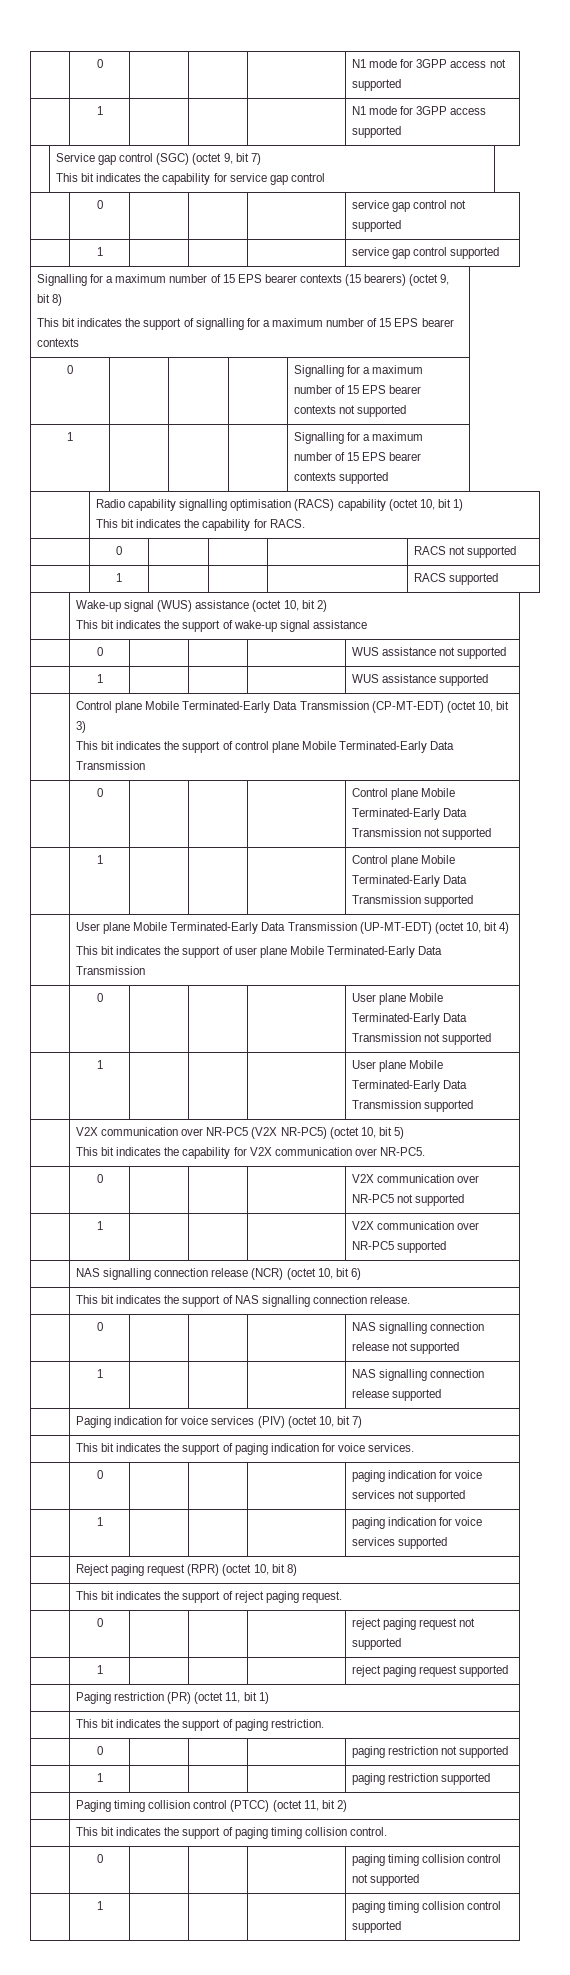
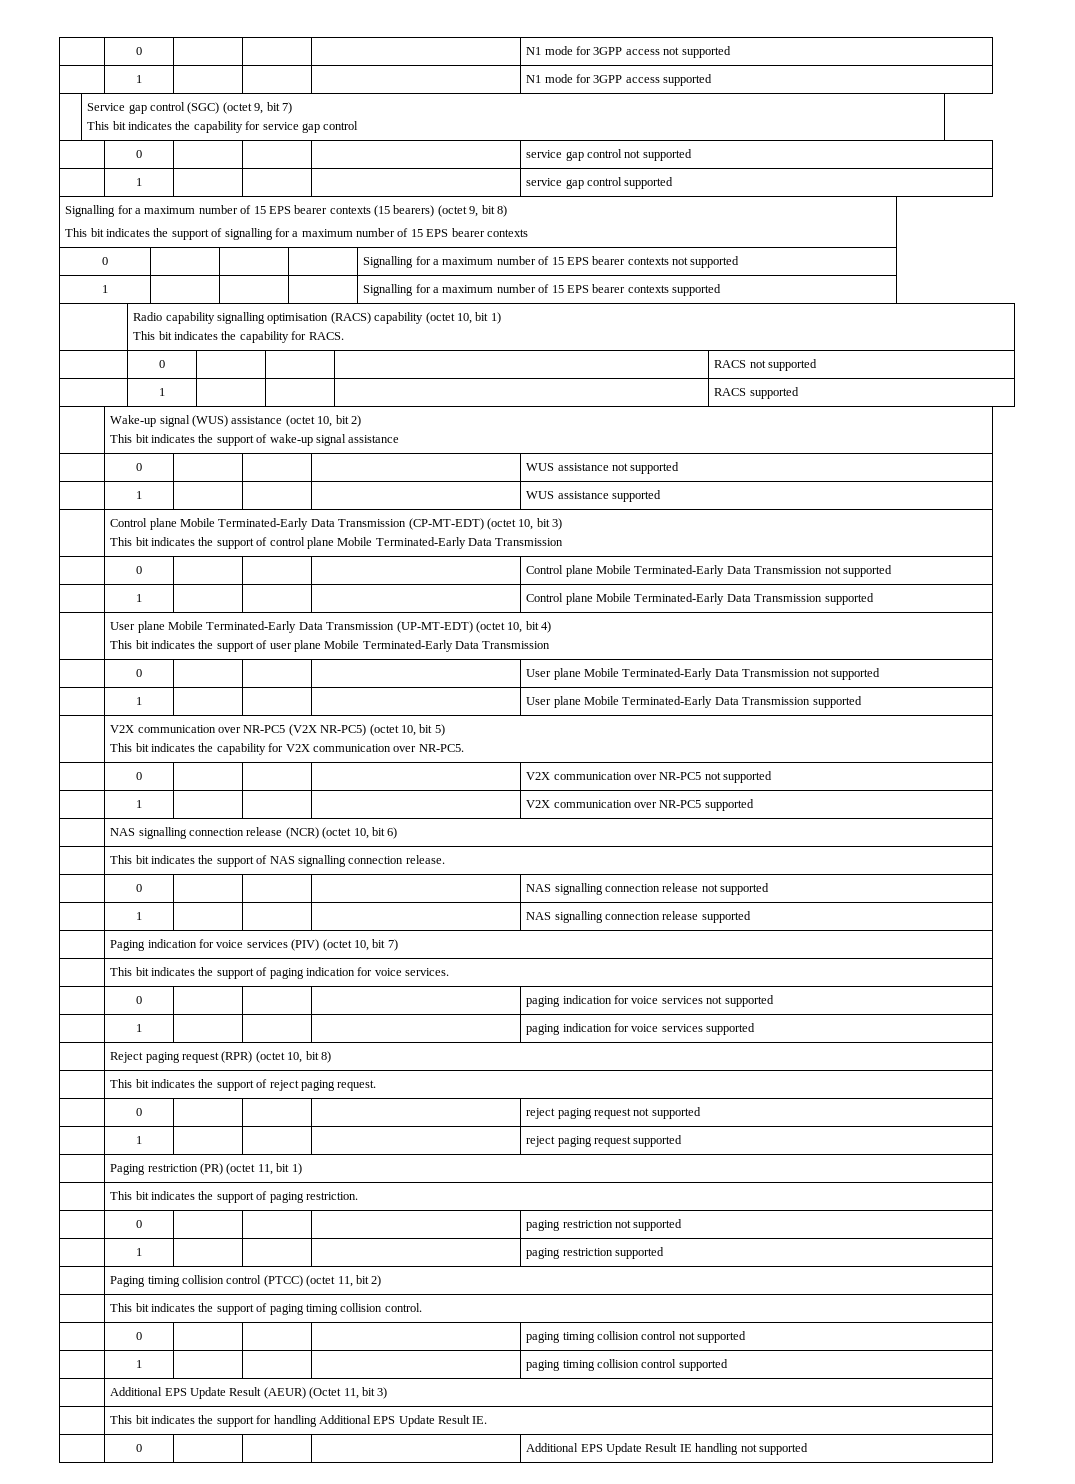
(402, 1927) none -> [110,1387,388,1399] [110,1415,488,1427] [136,1444,142,1452] [526,1443,808,1455] // | Additional EPS Update Result (AEUR) (Octet 11, bit 3) // | This bit indicates the support for handling Additional EPS Update Result IE. // | 0 | | | | Additional EPS Update Result IE handling not supported

